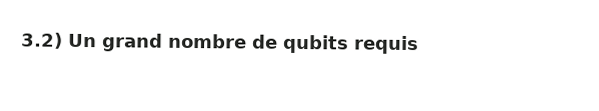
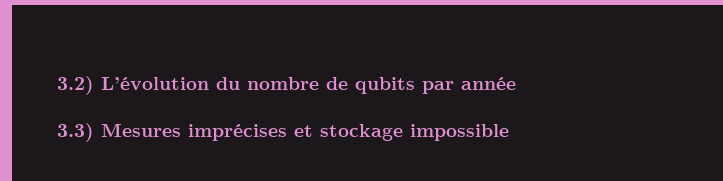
[68,33,163,52] Un grand -> [101,77,240,90] L’évolution du
[354,35,419,55] requis -> [422,77,516,94] [57,123,509,142] par année // 3.3) Mesures imprécises et stockage impossible

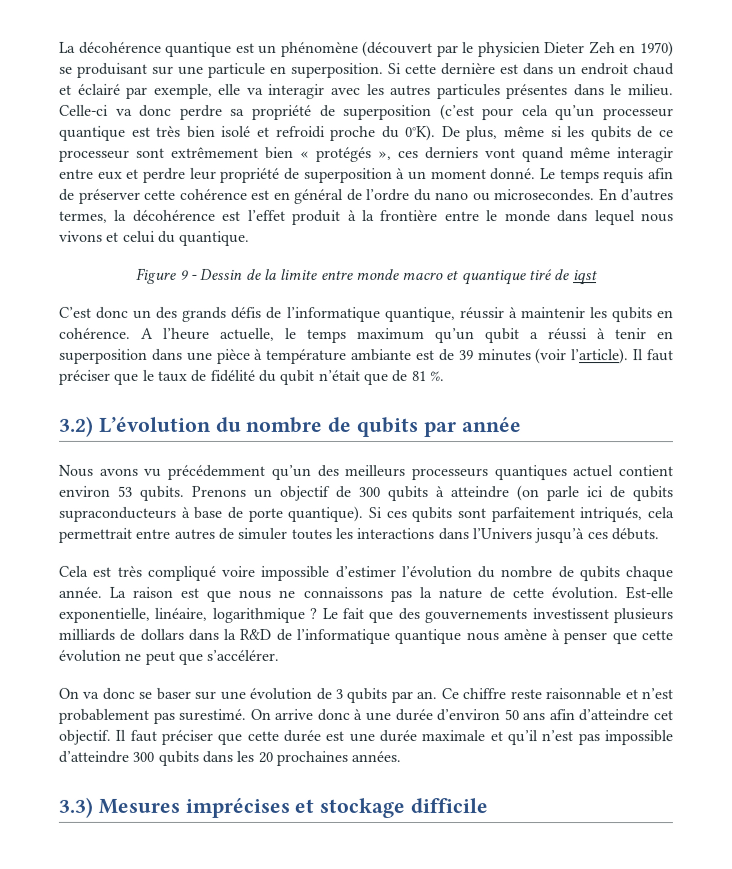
(57, 85) none -> [59,40,675,58] [59,62,675,79] [59,83,674,100] [59,104,674,121] [59,125,674,142] [59,146,674,163] [59,167,674,184] [59,188,674,204] [59,209,675,226] [59,230,251,246] [136,267,598,286] [59,306,674,323] [59,327,674,344] [59,348,674,365] [59,369,445,386] La décohérence quantique est un phénomène (découvert par le physicien Dieter Zeh en 1970) se produisant sur une particule en superposition. Si cette dernière est dans un endroit chaud et éclairé par exemple, elle va interagir avec les autres particules présentes dans le milieu. Celle-ci va donc perdre sa propriété de superposition (c’est pour cela qu’un processeur quantique est très bien isolé et refroidi proche du 0°K). De plus, même si les qubits de ce processeur sont extrêmement bien « protégés », ces derniers vont quand même interagir entre eux et perdre leur propriété de superposition à un moment donné. Le temps requis afin de préserver cette cohérence est en général de l’ordre du nano ou microsecondes. En d’autres termes, la décohérence est l’effet produit à la frontière entre le monde dans lequel nous vivons et celui du quantique. // Figure 9 - Dessin de la limite entre monde macro et quantique tiré de iqst // C’est donc un des grands défis de l’informatique quantique, réussir à maintenir les qubits en cohérence. A l’heure actuelle, le temps maximum qu’un qubit a réussi à tenir en superposition dans une pièce à température ambiante est de 39 minutes (voir l’article). Il faut préciser que le taux de fidélité du qubit n’était que de 81 %. //
(516, 83) none -> [58,464,674,481] [58,485,673,502] [58,505,674,523] [58,527,659,544] [58,565,673,582] [58,586,673,603] [58,607,674,624] [58,628,673,645] [58,649,280,665] [58,687,674,704] [58,708,673,724] [58,729,673,746] [58,750,402,766] // Nous avons vu précédemment qu’un des meilleurs processeurs quantiques actuel contient environ 53 qubits. Prenons un objectif de 300 qubits à atteindre (on parle ici de qubits supraconducteurs à base de porte quantique). Si ces qubits sont parfaitement intriqués, cela permettrait entre autres de simuler toutes les interactions dans l’Univers jusqu’à ces débuts. // Cela est très compliqué voire impossible d’estimer l’évolution du nombre de qubits chaque année. La raison est que nous ne connaissons pas la nature de cette évolution. Est-elle exponentielle, linéaire, logarithmique ? Le fait que des gouvernements investissent plusieurs milliards de dollars dans la R&D de l’informatique quantique nous amène à penser que cette évolution ne peut que s’accélérer. // On va donc se baser sur une évolution de 3 qubits par an. Ce chiffre reste raisonnable et n’est probablement pas surestimé. On arrive donc à une durée d’environ 50 ans afin d’atteindre cet objectif. Il faut préciser que cette durée est une durée maximale et qu’il n’est pas impossible d’atteindre 300 qubits dans les 20 prochaines années.
[410,124,509,141] impossible -> [410,798,489,814] difficile

